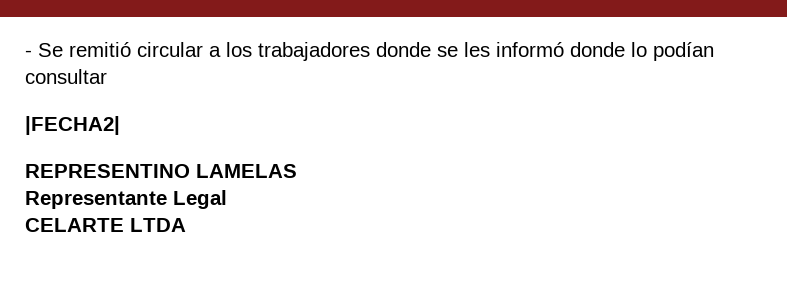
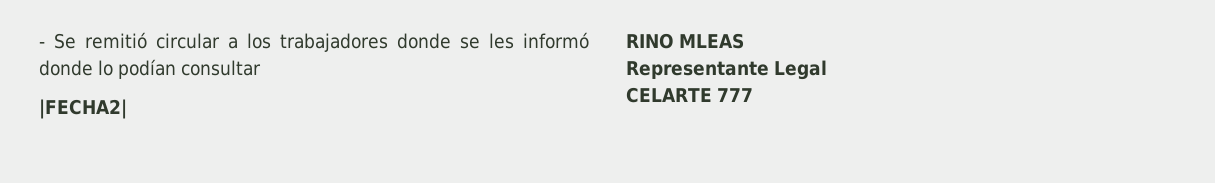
[25,164,297,178] REPRESENTINO LAMELAS -> [626,33,745,49] RINO MLEAS
[130,218,186,232] LTDA -> [717,88,754,102] 777

